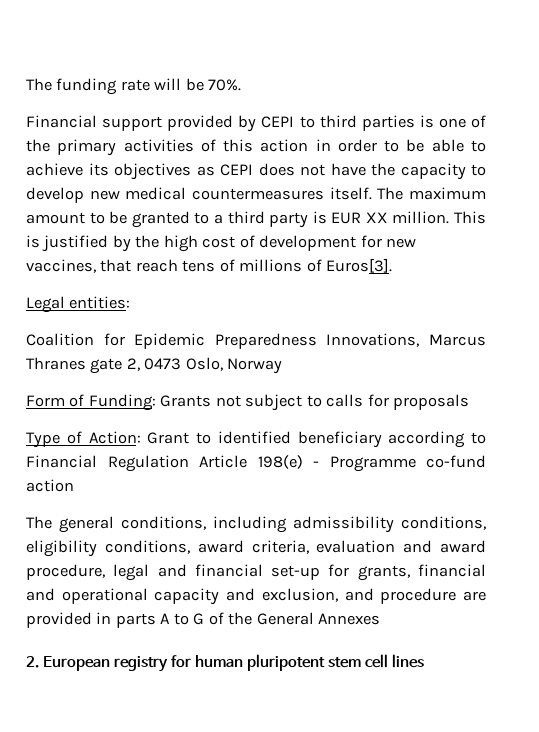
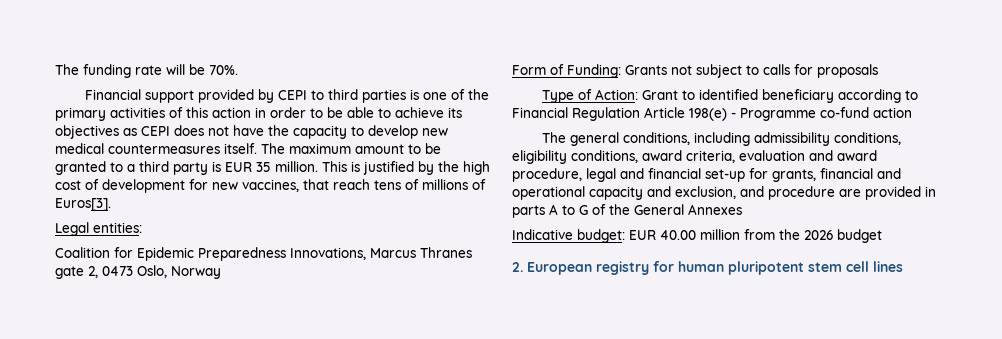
[365,212,388,223] XX -> [256,162,271,172] 35
(381, 619) none -> [512,229,882,243] // Indicative budget: EUR 40.00 million from the 2026 budget

